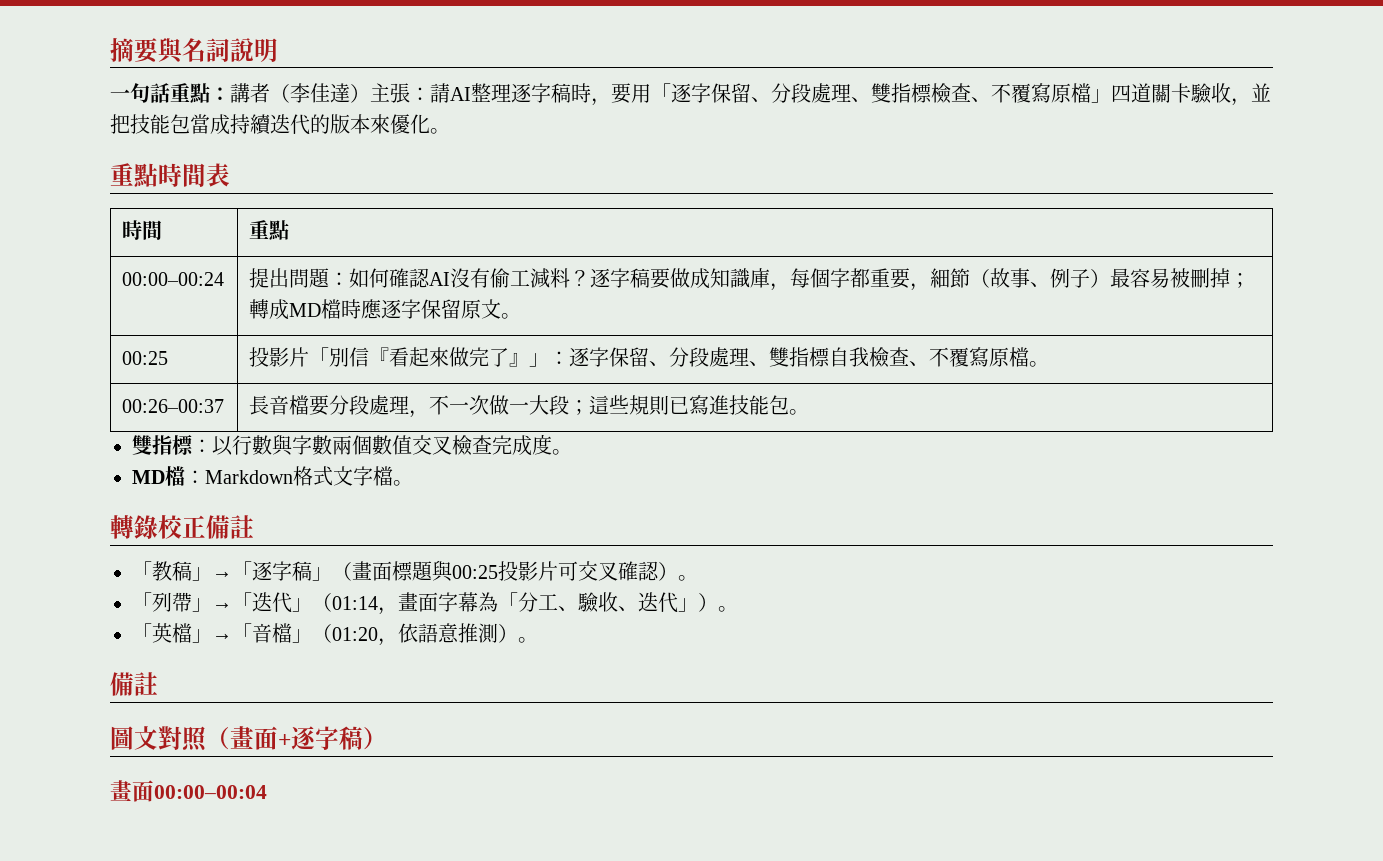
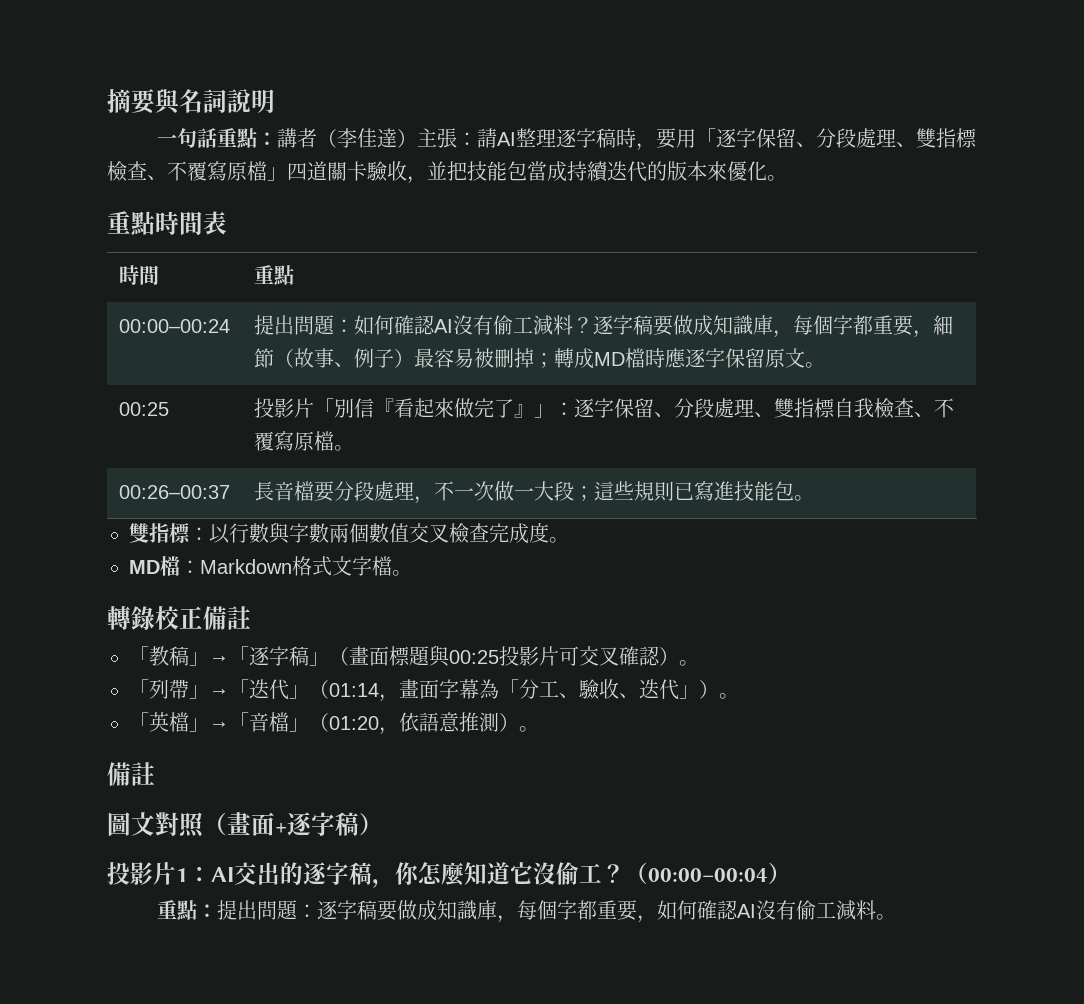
[110,780,267,802] 畫面00:00–00:04 -> [107,862,791,888] [156,900,896,923] 投影片1：AI交出的逐字稿，你怎麼知道它沒偷工？（00:00–00:04） // 重點：提出問題：逐字稿要做成知識庫，每個字都重要，如何確認AI沒有偷工減料。

